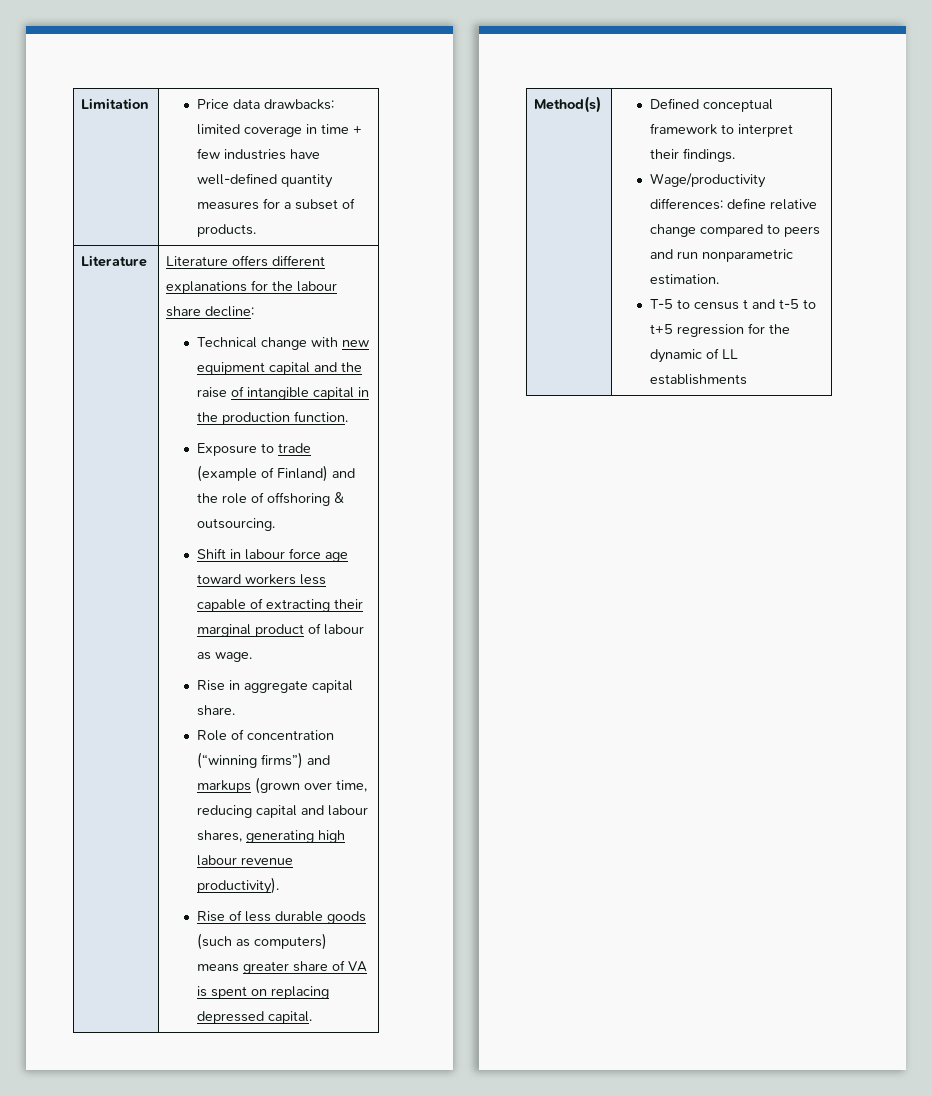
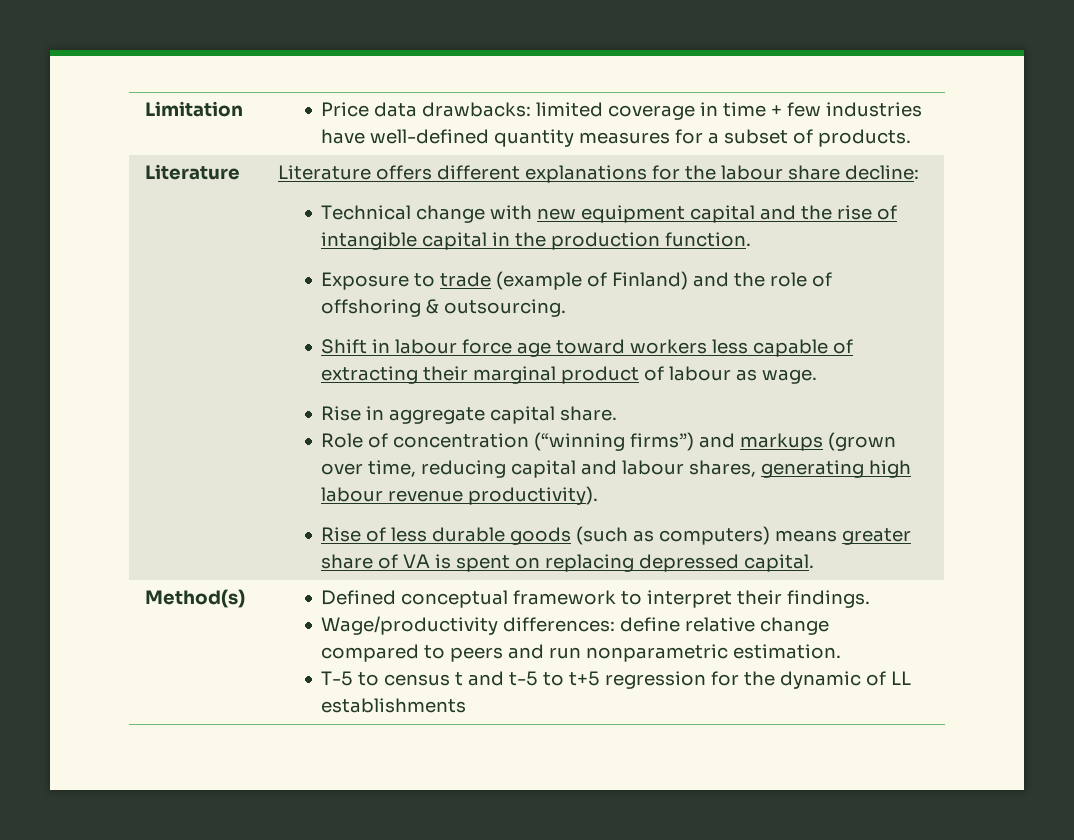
[197,387,228,398] raise -> [837,205,873,220] rise

